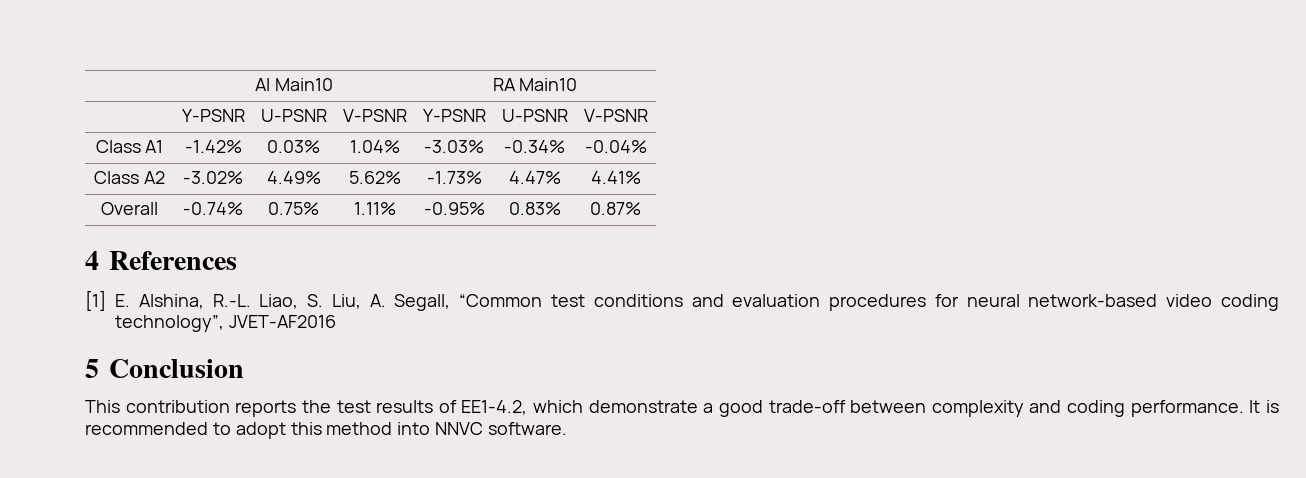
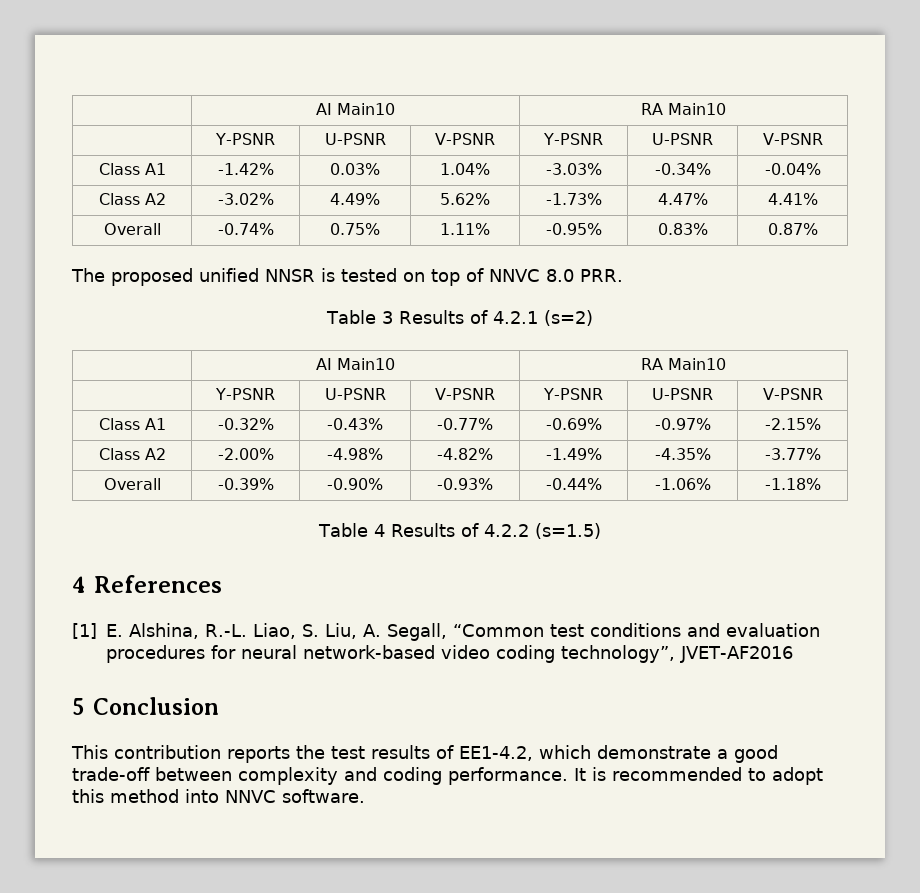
(641, 208) none -> [71,268,623,286] [326,310,593,326] [316,358,395,370] [641,358,726,370] [215,388,276,400] [324,388,386,400] [435,388,496,400] [543,388,604,400] [652,388,713,400] [762,388,823,400] [98,418,166,430] [217,418,274,430] [327,418,383,430] [437,418,493,430] [545,418,602,430] [654,418,711,430] [764,418,821,430] [98,448,166,460] [217,448,274,460] [327,448,383,460] [437,448,493,460] [545,448,602,460] [654,448,711,460] [764,448,821,460] [103,478,161,490] [217,478,274,490] [327,478,383,490] [437,478,493,490] [545,478,602,490] [654,478,711,490] [764,478,821,490] [317,523,602,539] // The proposed unified NNSR is tested on top of NNVC 8.0 PRR. // Table 3 Results of 4.2.1 (s=2) // | AI Main10 | RA Main10 // | Y-PSNR | U-PSNR | V-PSNR | Y-PSNR | U-PSNR | V-PSNR // Class A1 | -0.32% | -0.43% | -0.77% | -0.69% | -0.97% | -2.15% // Class A2 | -2.00% | -4.98% | -4.82% | -1.49% | -4.35% | -3.77% // Overall | -0.39% | -0.90% | -0.93% | -0.44% | -1.06% | -1.18% // Table 4 Results of 4.2.2 (s=1.5)

